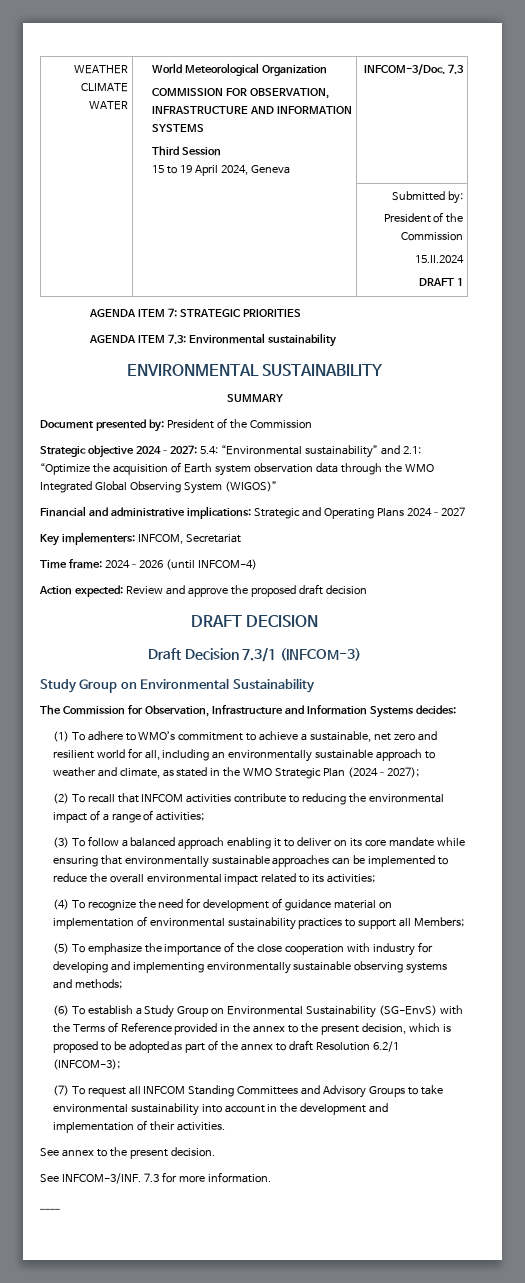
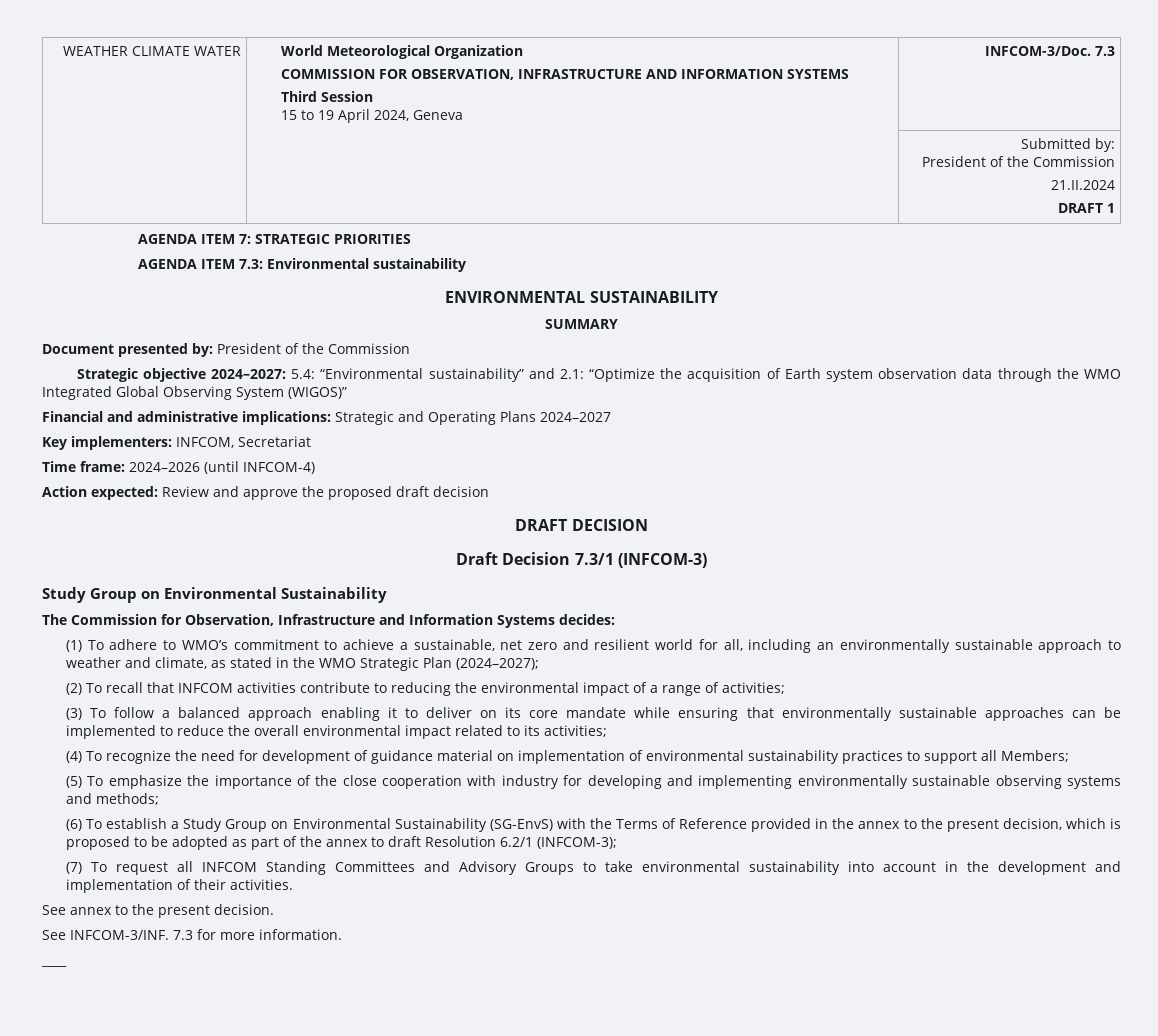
[415,255,465,263] 15.II.2024 -> [1050,180,1115,190] 21.II.2024

